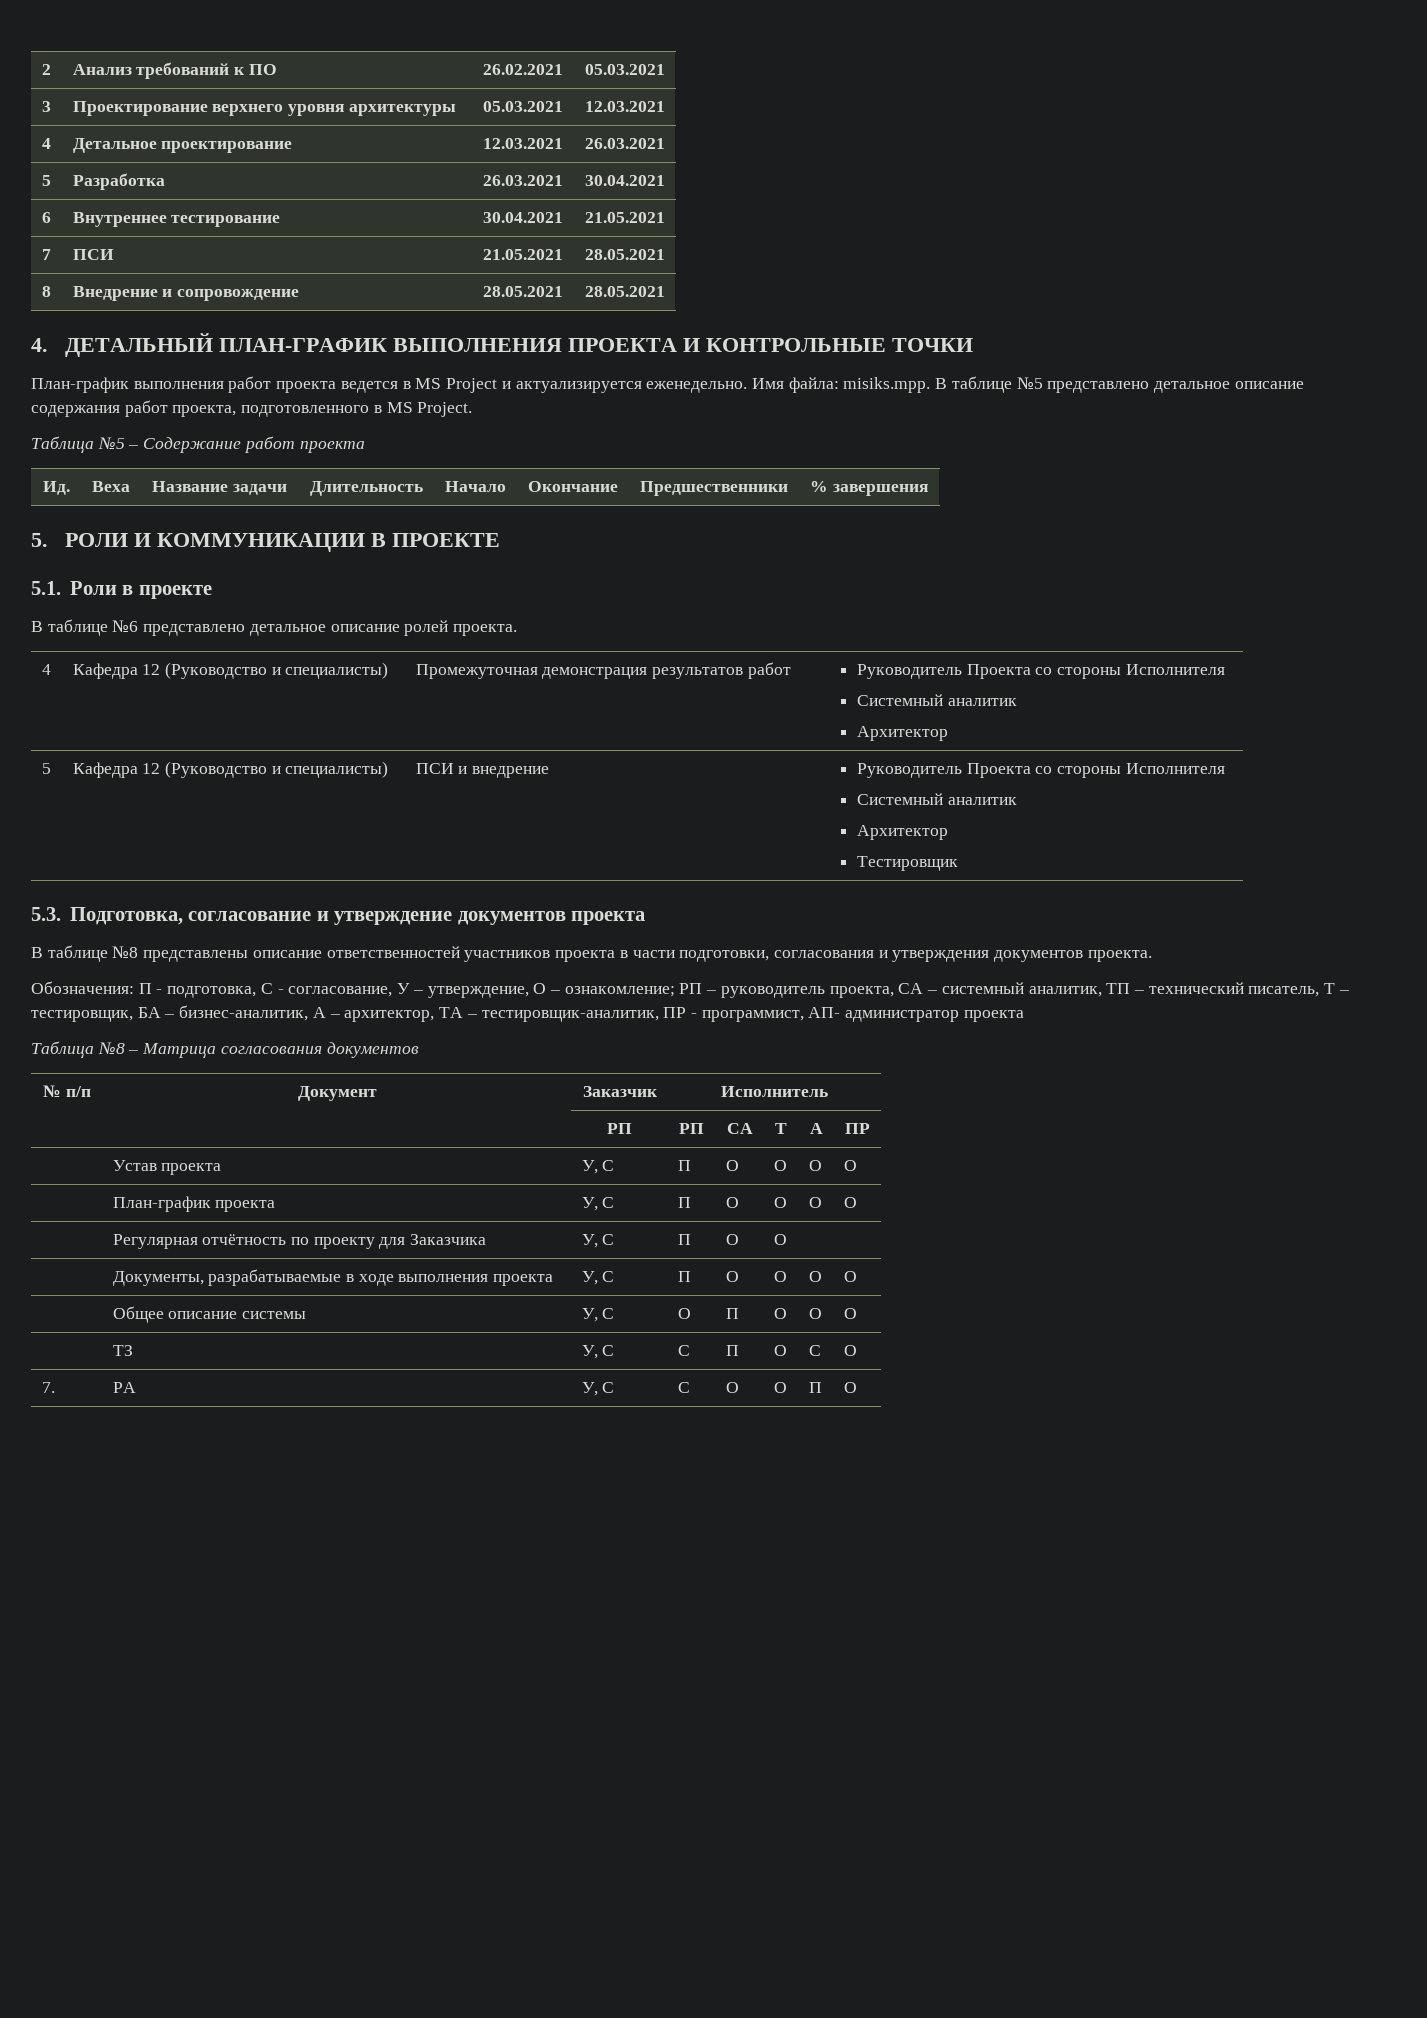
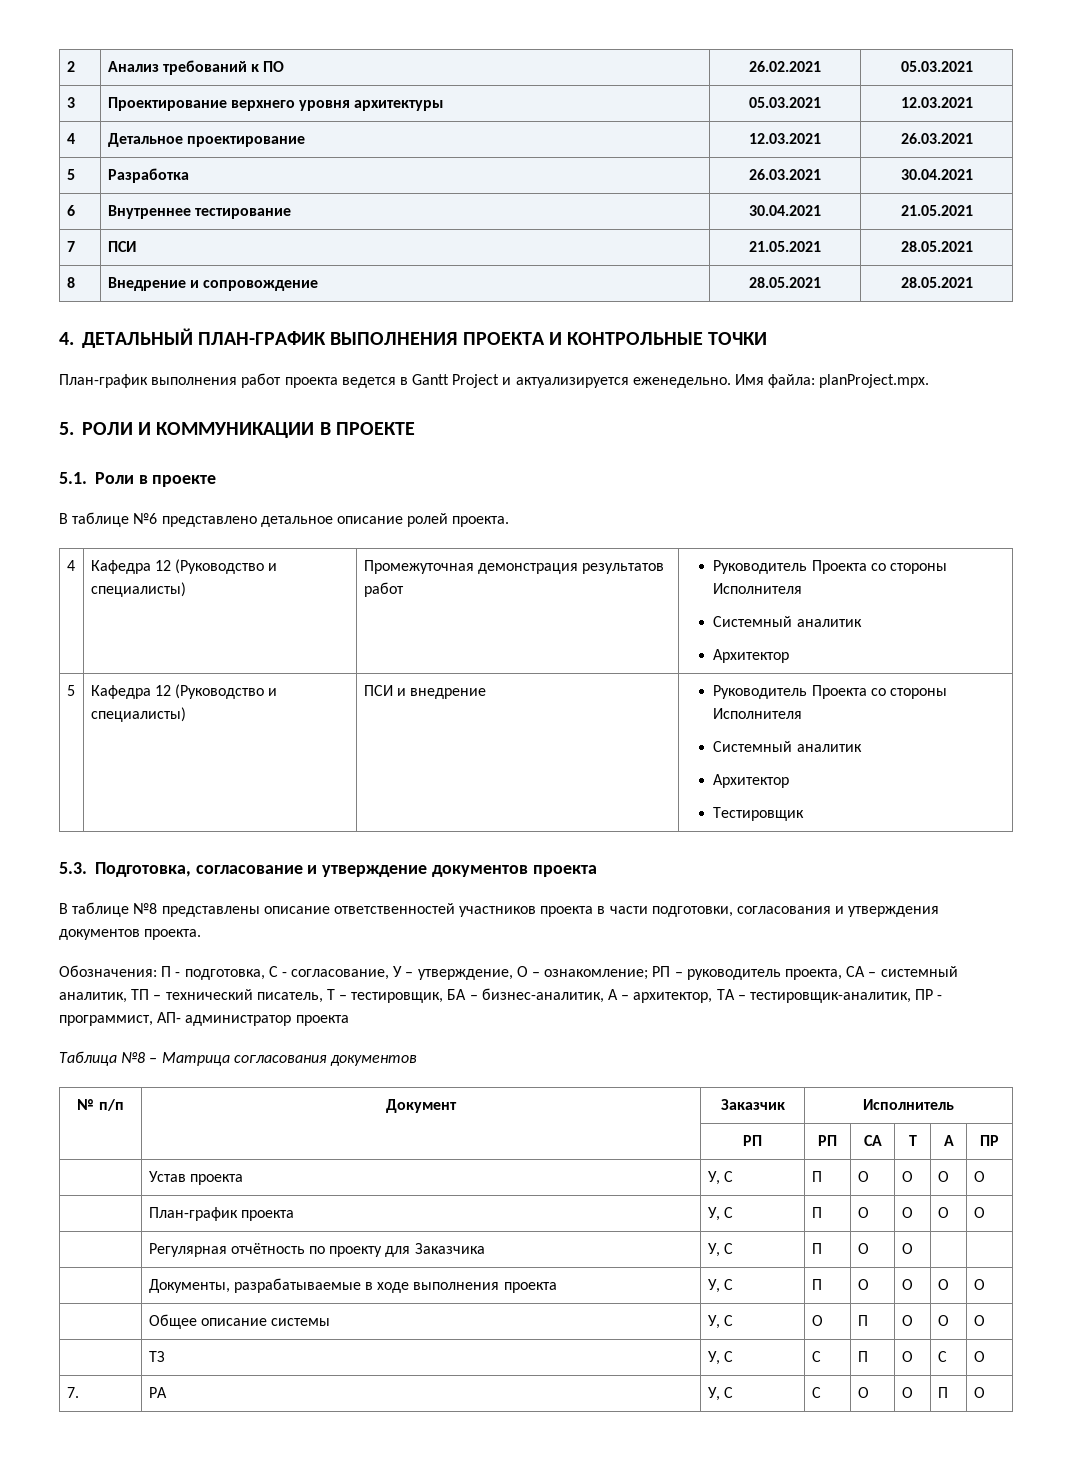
[415,378,442,389] MS -> [412,374,450,385] Gantt
[843,376,1304,393] [31,400,473,417] [31,436,365,453] [42,481,70,495] [91,481,130,492] [152,481,287,495] [309,481,423,496] [444,481,506,492] [527,481,618,492] [639,481,788,496] [810,481,928,496] misiks.mpp. В таблице №5 представлено детальное описание содержания работ проекта, подготовленного в MS Project. // Таблица №5 – Содержание работ проекта // Ид. | Веха | Название задачи | Длительность | Начало | Окончание | Предшественники | % завершения -> [819,374,930,388] planProject.mpx.

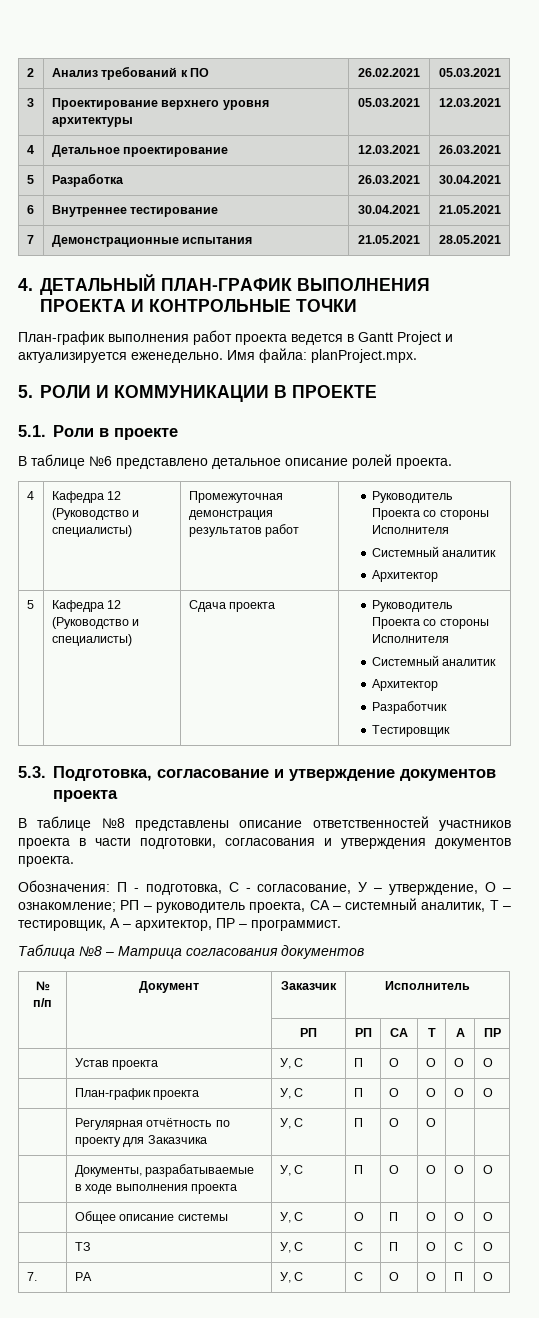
[107,241,136,252] ПСИ -> [51,235,253,247] Демонстрационные испытания
[66,277,75,288] [107,277,319,291] [749,277,821,288] [900,277,973,288] // 8 | Внедрение и сопровождение | 28.05.2021 | 28.05.2021 -> (501, 239) none
[363,685,487,699] [713,685,947,699] [713,708,803,719] [713,741,862,752] [713,774,790,788] ПСИ и внедрение | Руководитель Проекта со стороны Исполнителя // Системный аналитик // Архитектор -> [188,600,276,612] [371,600,453,612] [371,617,489,629] [371,634,449,643] [371,655,497,666] [371,679,438,691] [371,701,447,714] Сдача проекта | Руководитель Проекта со стороны Исполнителя // Системный аналитик // Архитектор // Разработчик
[131,988,943,1003] [59,1012,349,1026] ТП – технический писатель, Т – тестировщик, БА – бизнес-аналитик, А – архитектор, ТА – тестировщик-аналитик, ПР - программист, АП- администратор проекта -> [489,900,512,910] [18,918,341,931] Т – тестировщик, А – архитектор, ПР – программист.

